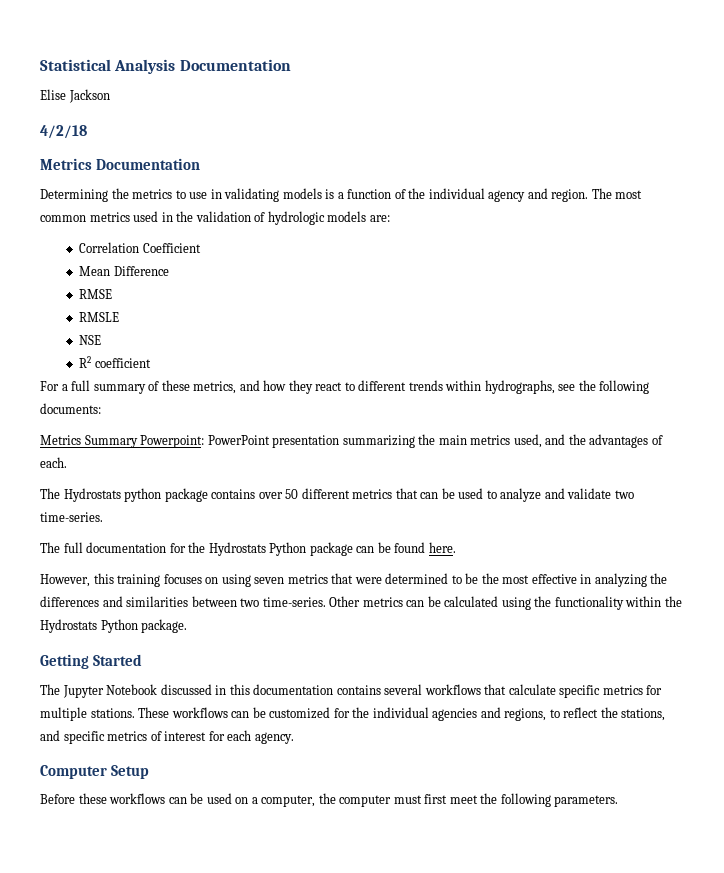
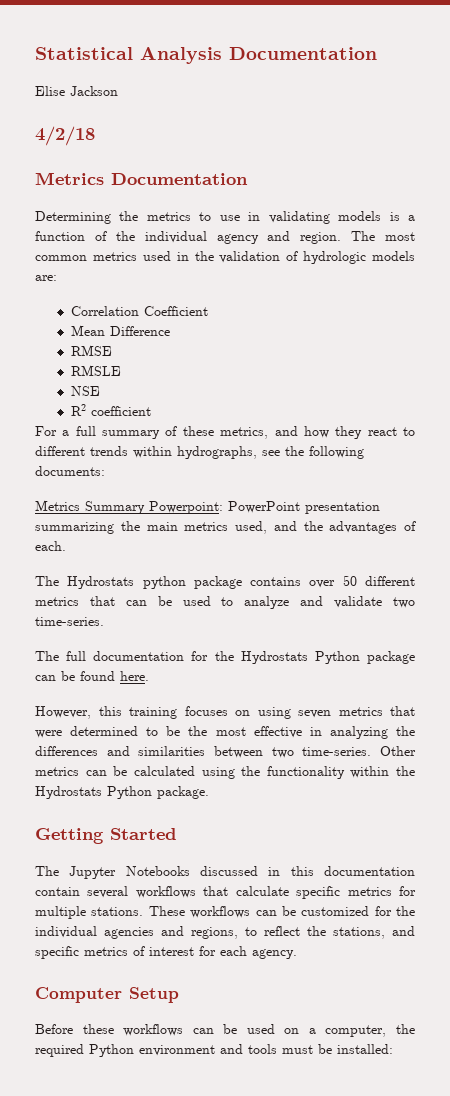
[106,684,158,695] Notebook -> [125,866,190,876] Notebooks
[336,685,381,695] contains -> [35,887,80,896] contain
[339,793,619,807] computer must first meet the following parameters. -> [35,1044,393,1057] required Python environment and tools must be installed:

